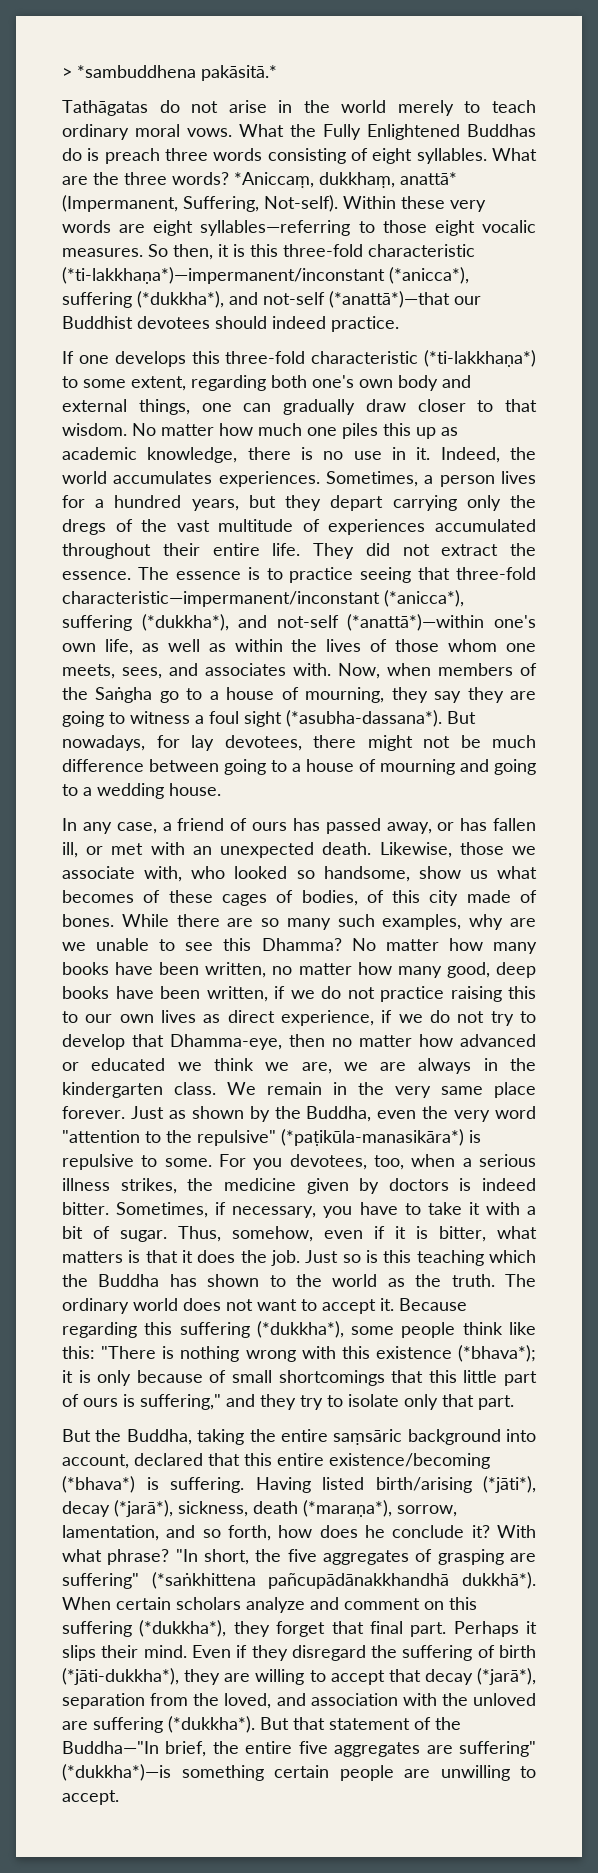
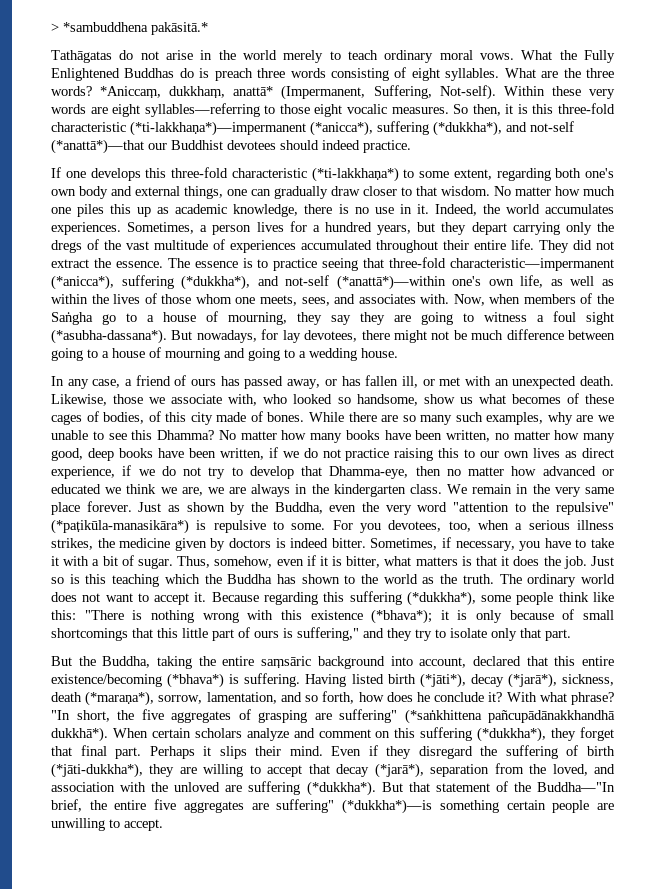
[62,267,385,284] (*ti-lakkhaṇa*)—impermanent/inconstant -> [130,121,306,136] (*ti-lakkhaṇa*)—impermanent
[62,591,380,607] characteristic—impermanent/inconstant -> [450,258,615,271] characteristic—impermanent
[375,1477,472,1493] birth/arising -> [387,674,416,684] birth

